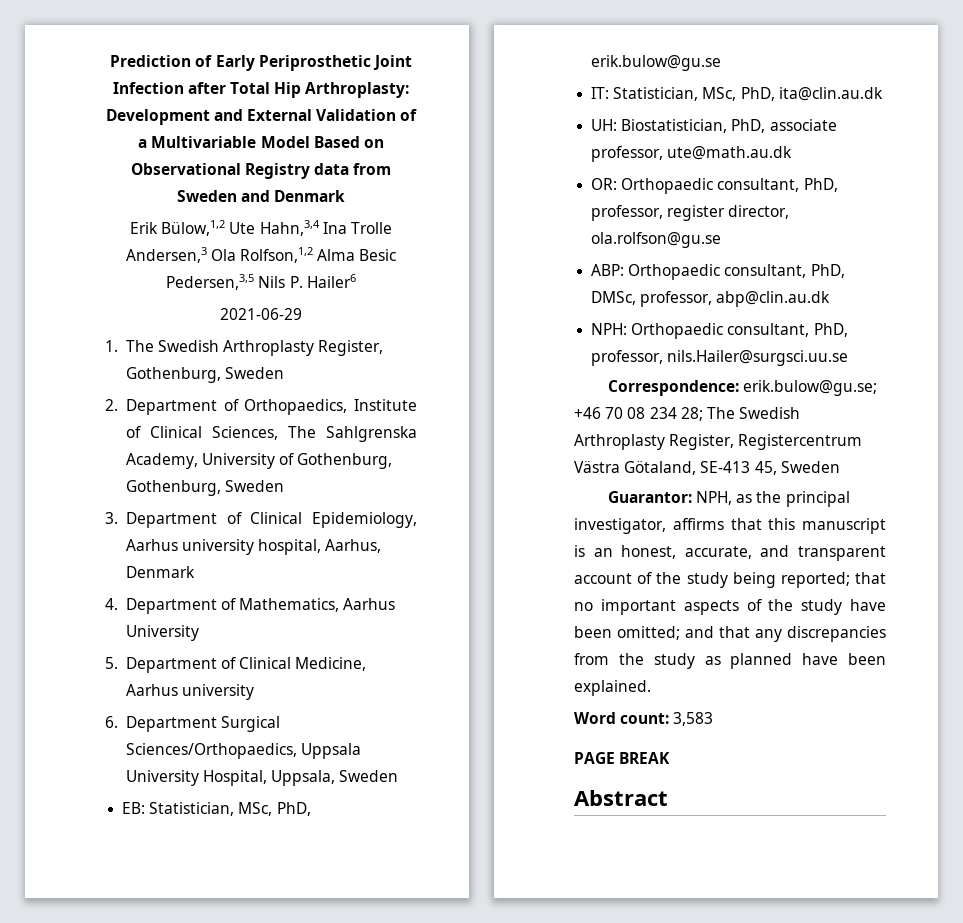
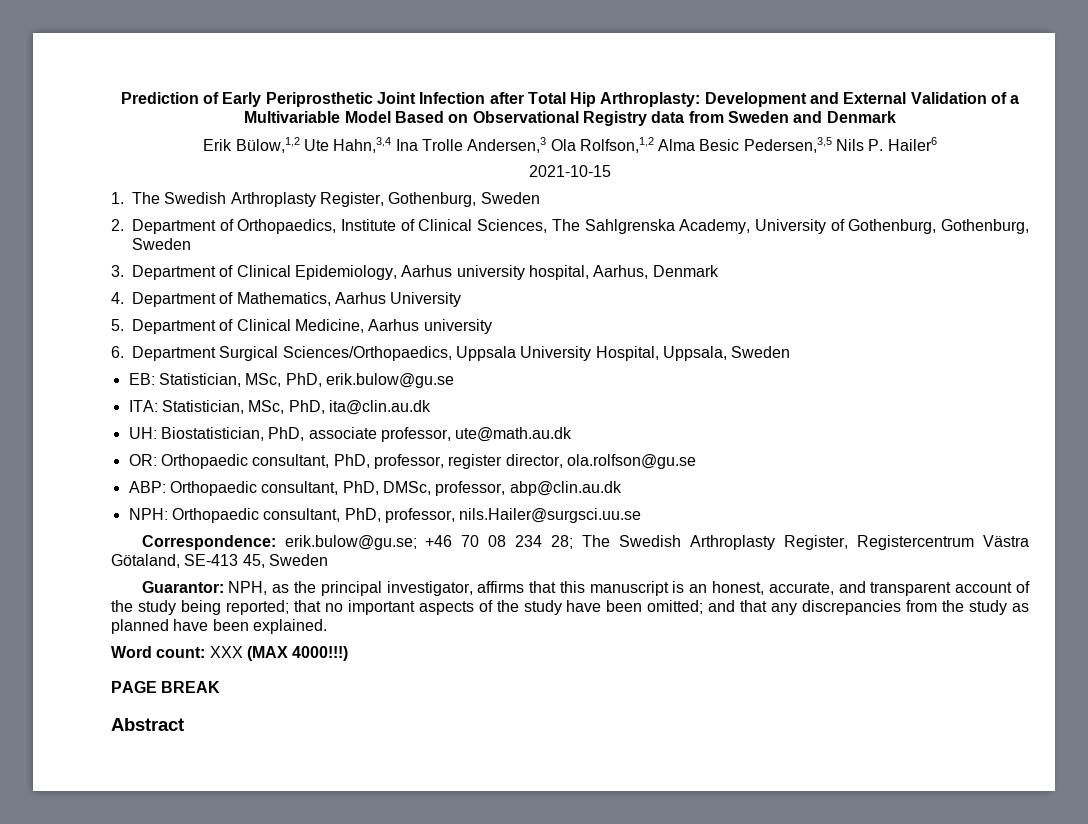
[220,308,302,320] 2021-06-29 -> [529,165,611,177] 2021-10-15
[591,87,610,99] IT: -> [128,400,158,412] ITA:
[673,712,714,726] 3,583 -> [209,646,349,661] XXX (MAX 4000!!!)

